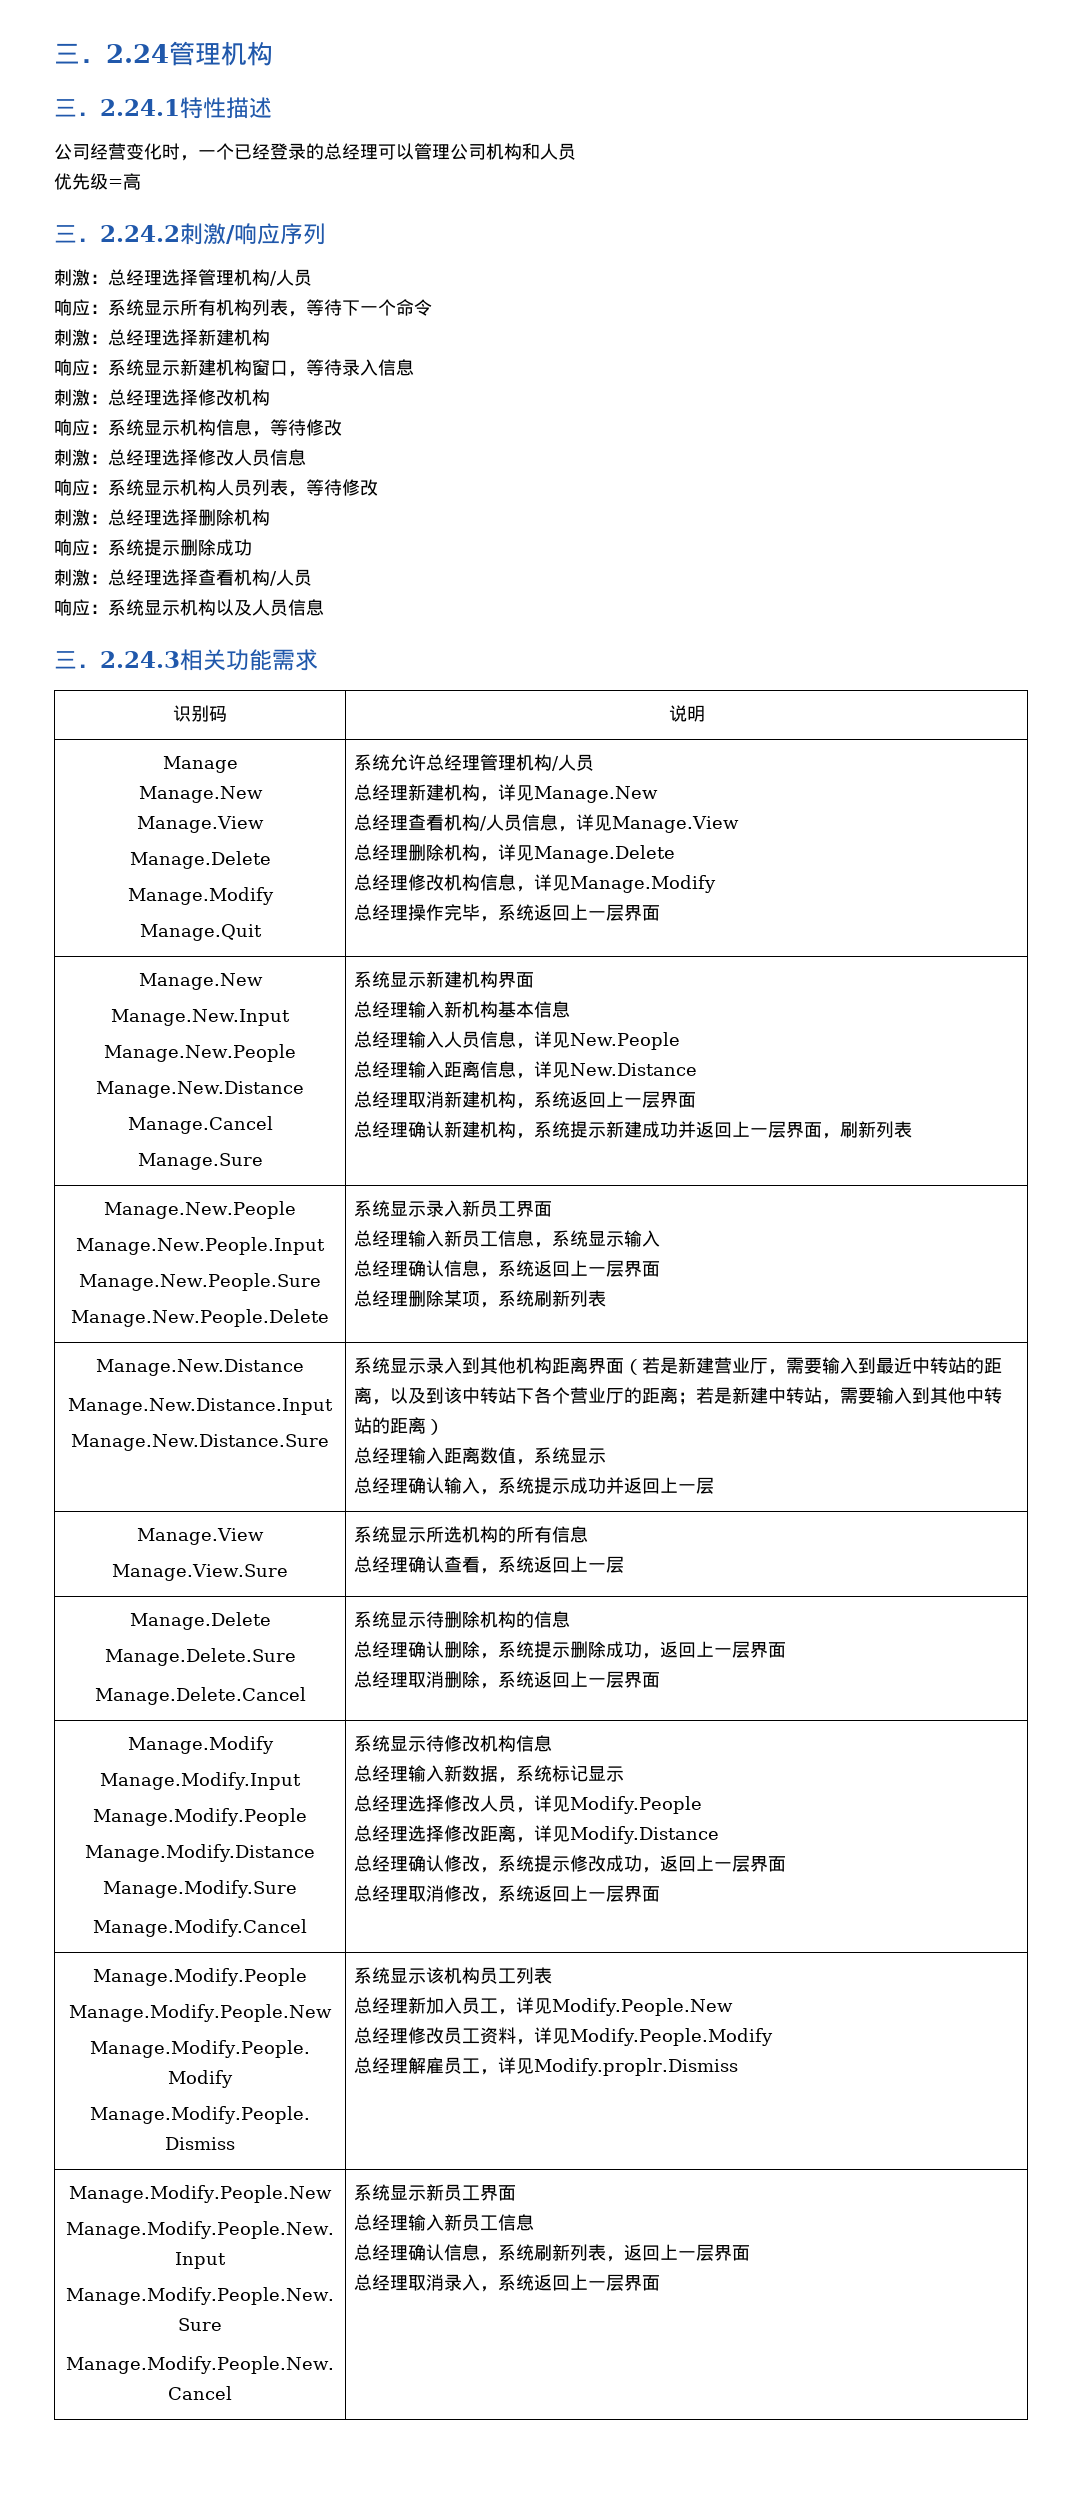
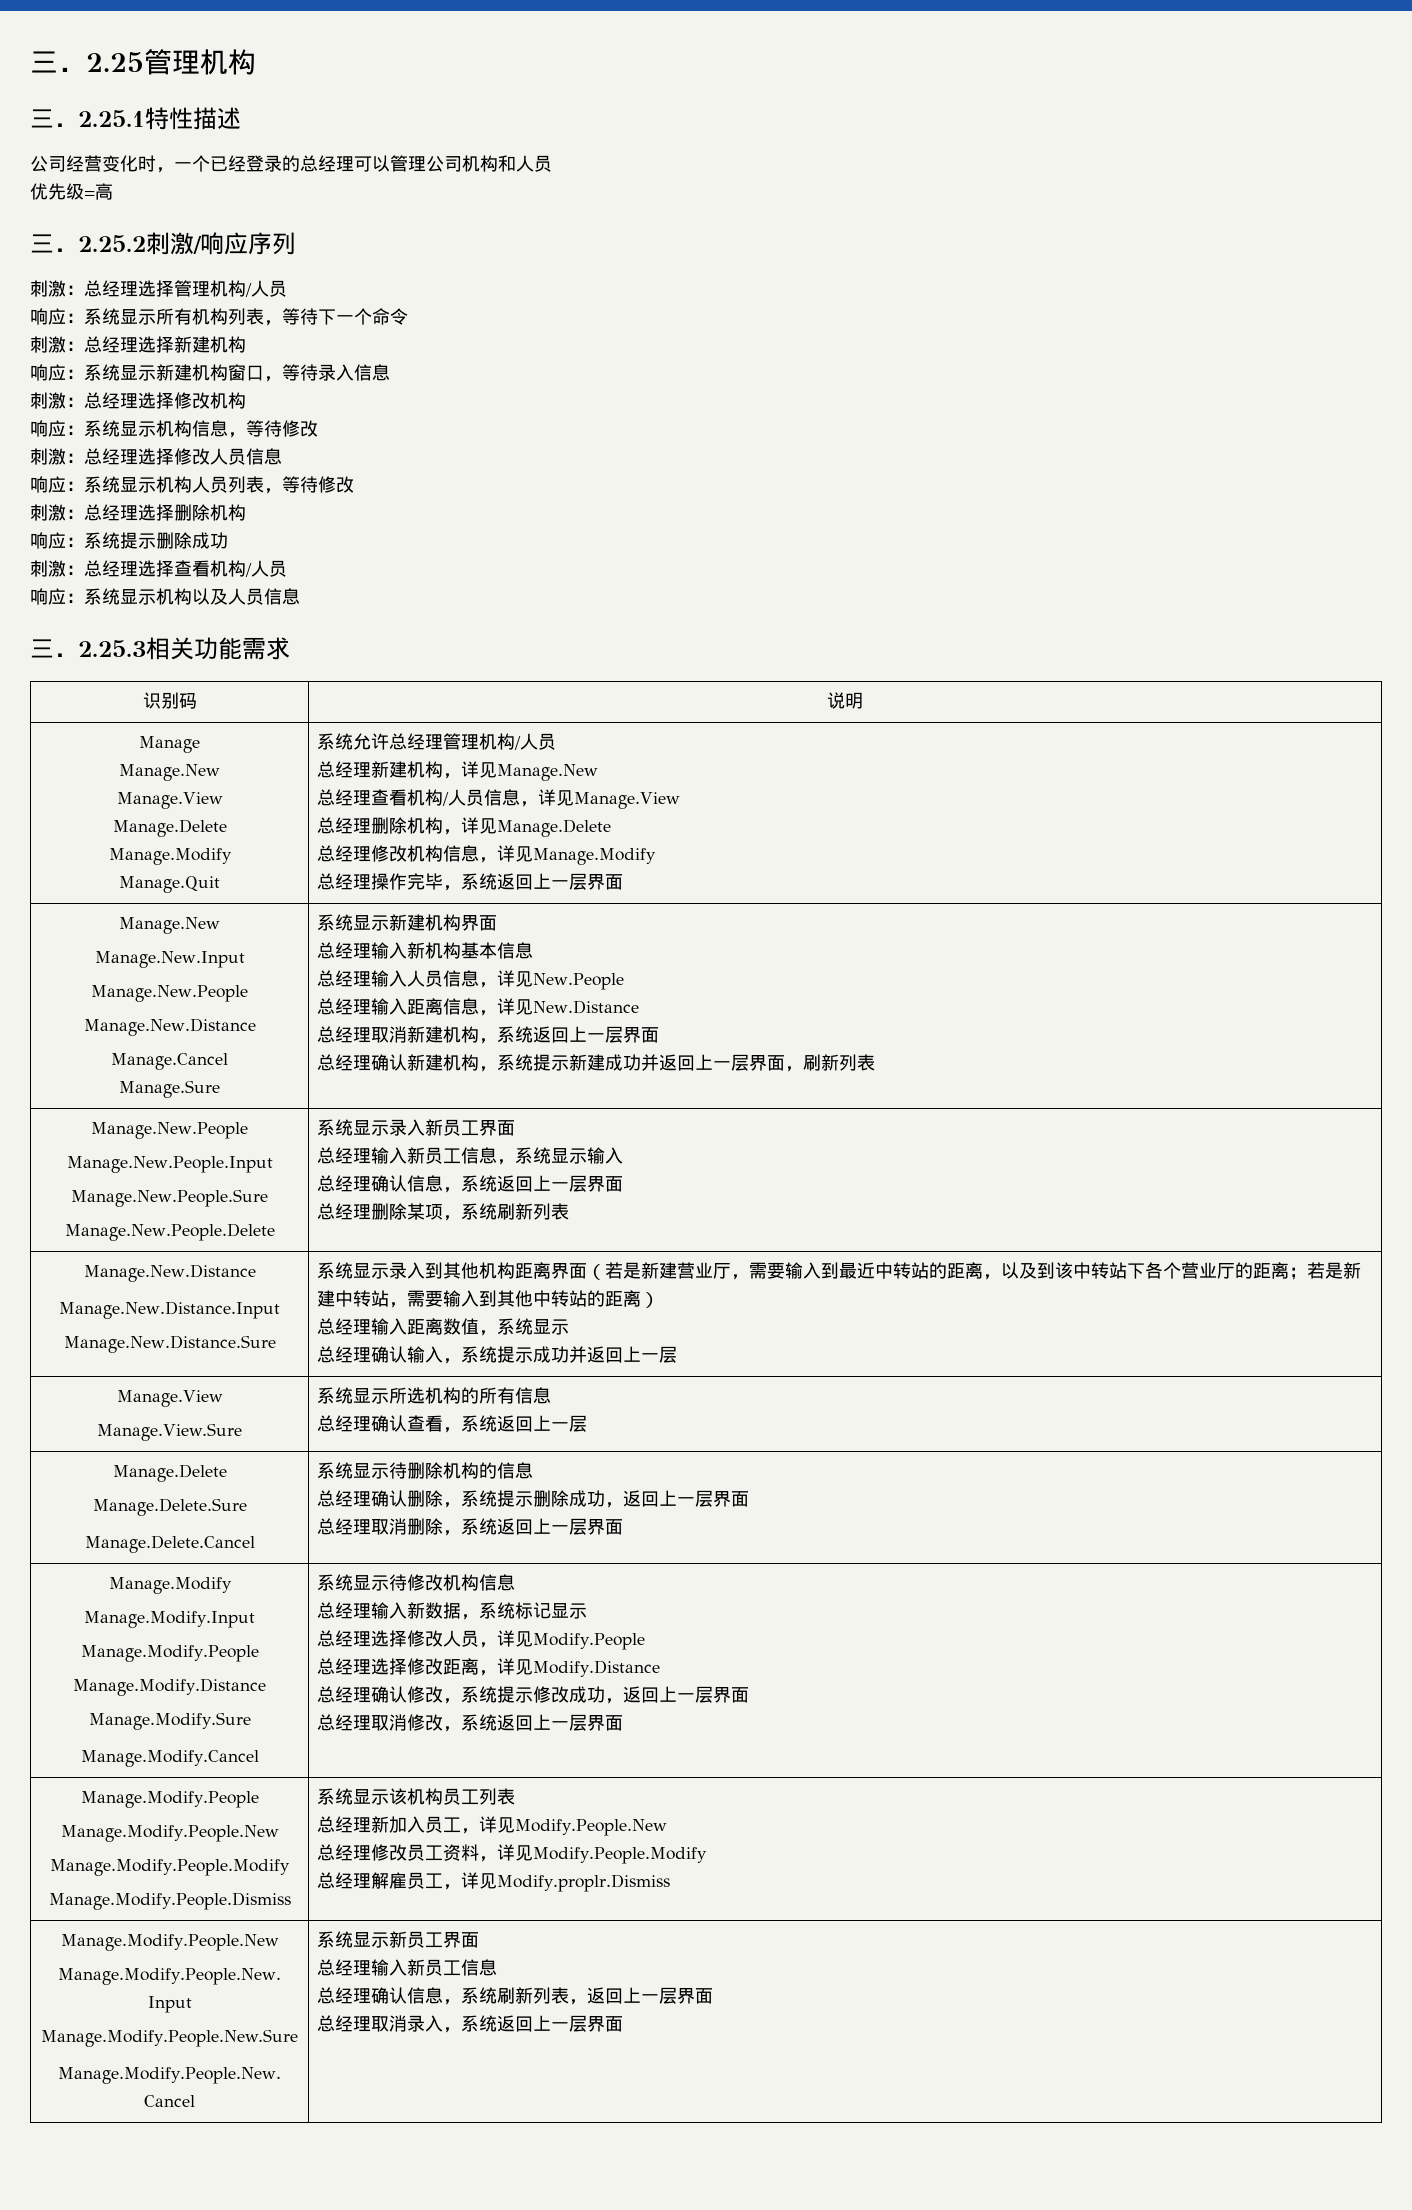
[54,43,169,64] 三．2.24 -> [30,51,144,73] 三．2.25
[100,99,180,116] 2.24.1 -> [78,110,145,127] 2.25.1
[100,225,180,242] 2.24.2 -> [78,235,146,252] 2.25.2
[100,651,180,668] 2.24.3 -> [78,640,146,657] 2.25.3

